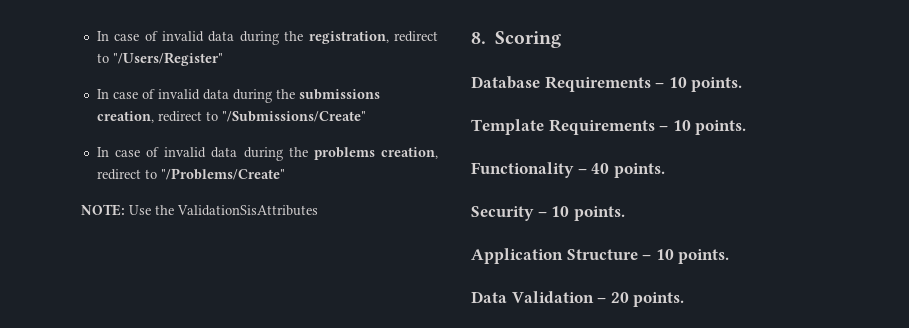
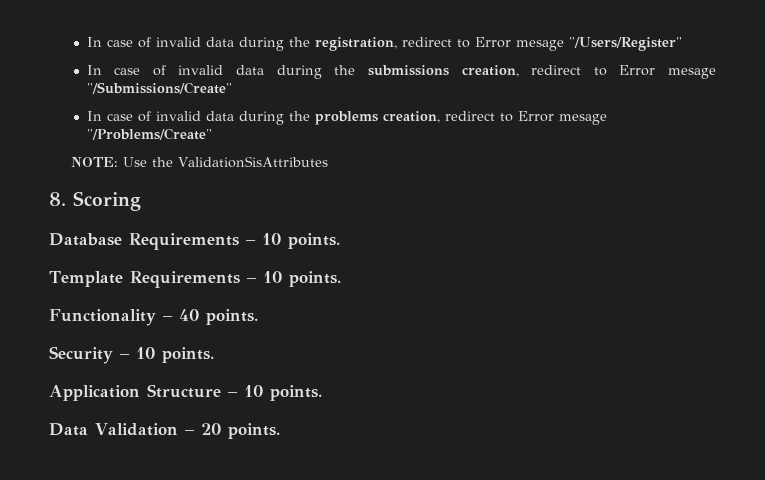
(109, 58) none -> [474,37,564,51] Error mesage
(218, 116) none -> [619,65,717,79] Error mesage
(157, 174) none -> [517,111,607,125] Error mesage

